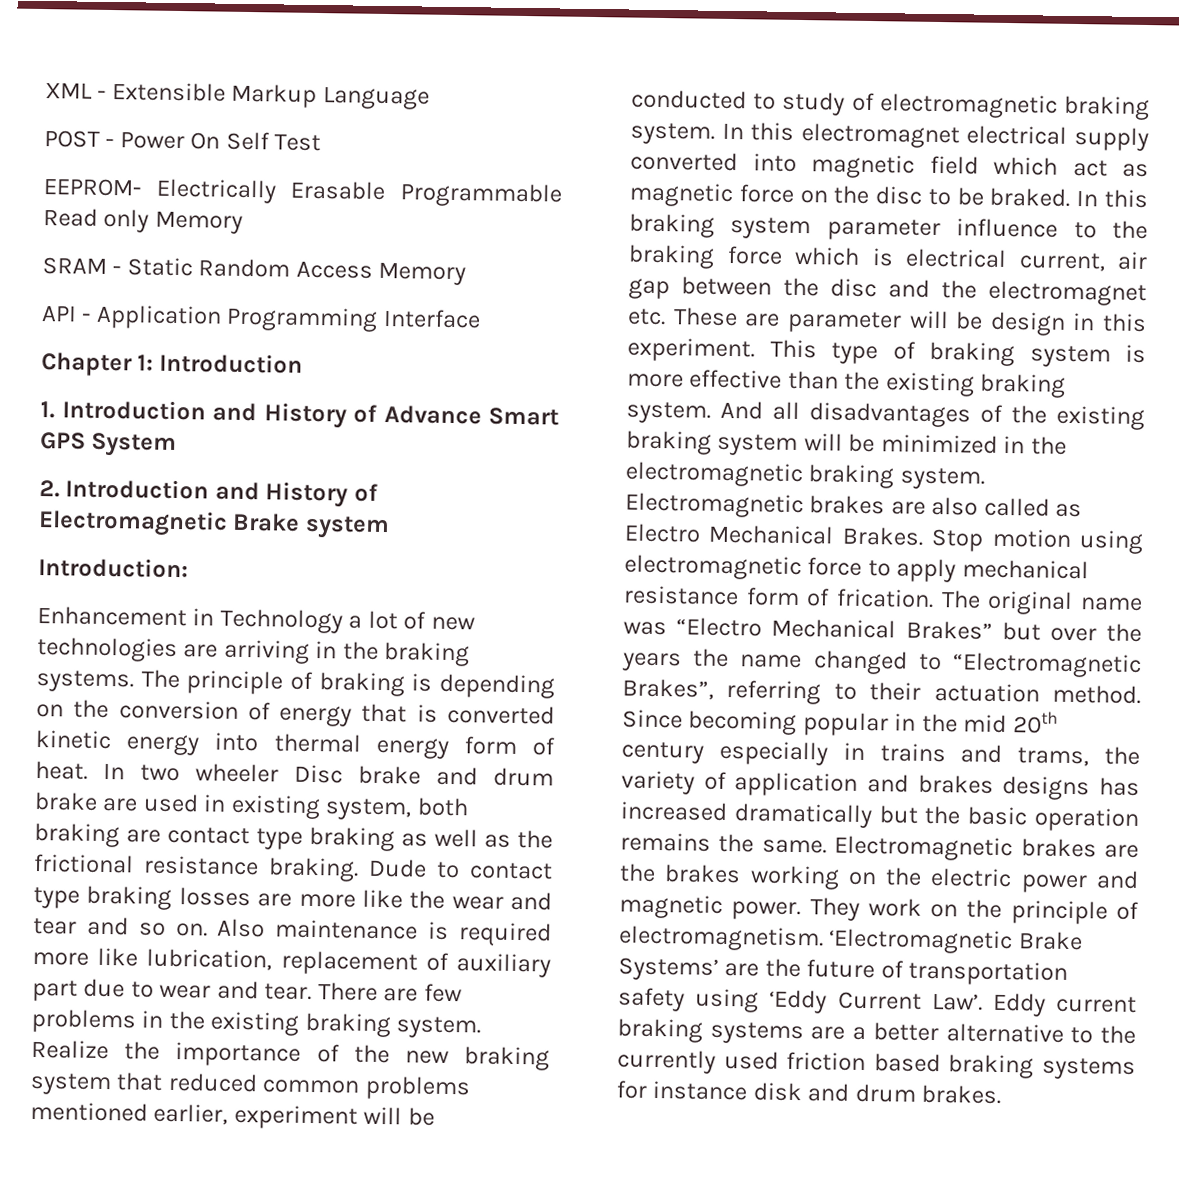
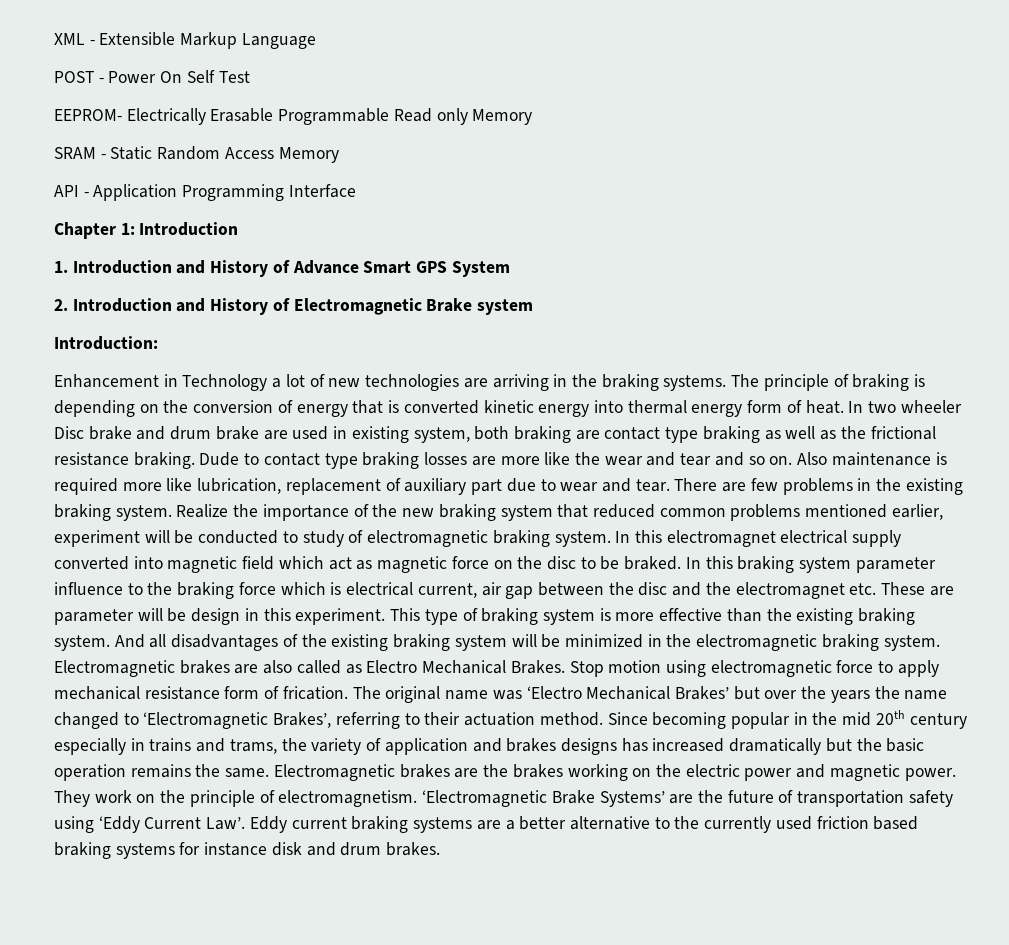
[676,617,993,640] “Electro Mechanical Brakes” -> [526,686,729,700] ‘Electro Mechanical Brakes’
[952,652,1142,678] [622,678,714,700] “Electromagnetic Brakes”, -> [143,712,332,729] ‘Electromagnetic Brakes’,

